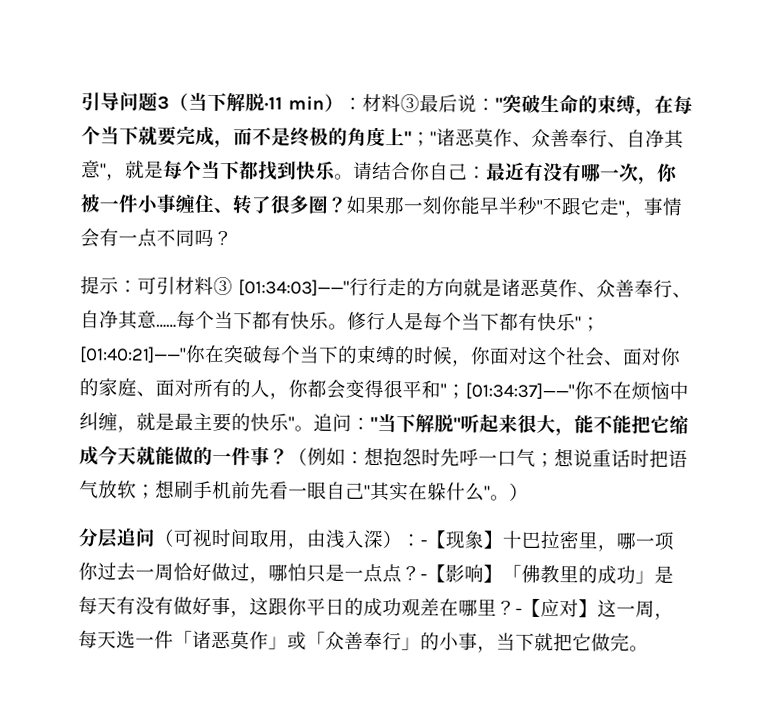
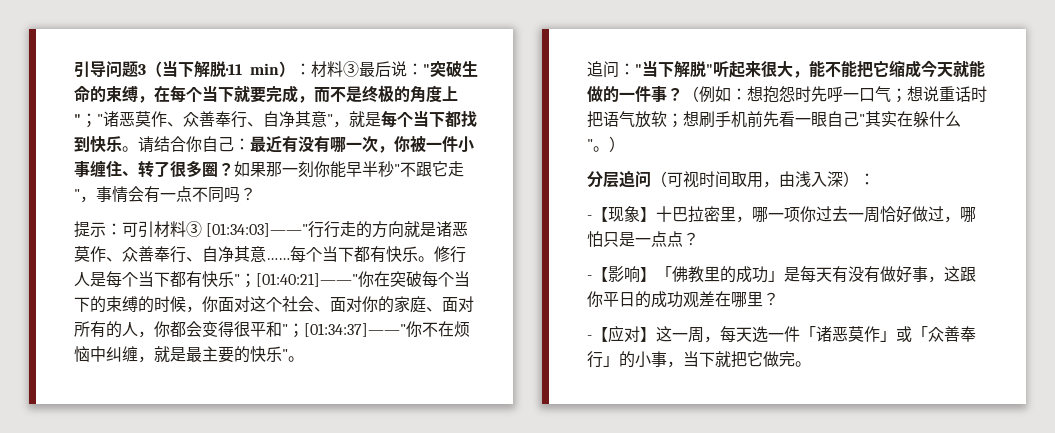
(314, 428) none -> (304, 359) //
(421, 540) none -> (875, 179) //
(421, 573) none -> (699, 239) //
(516, 607) none -> (779, 299) //

